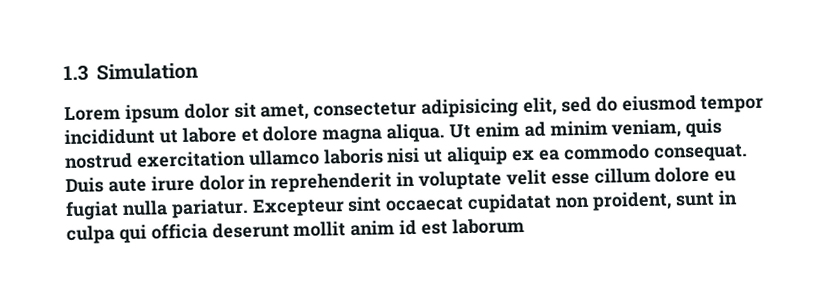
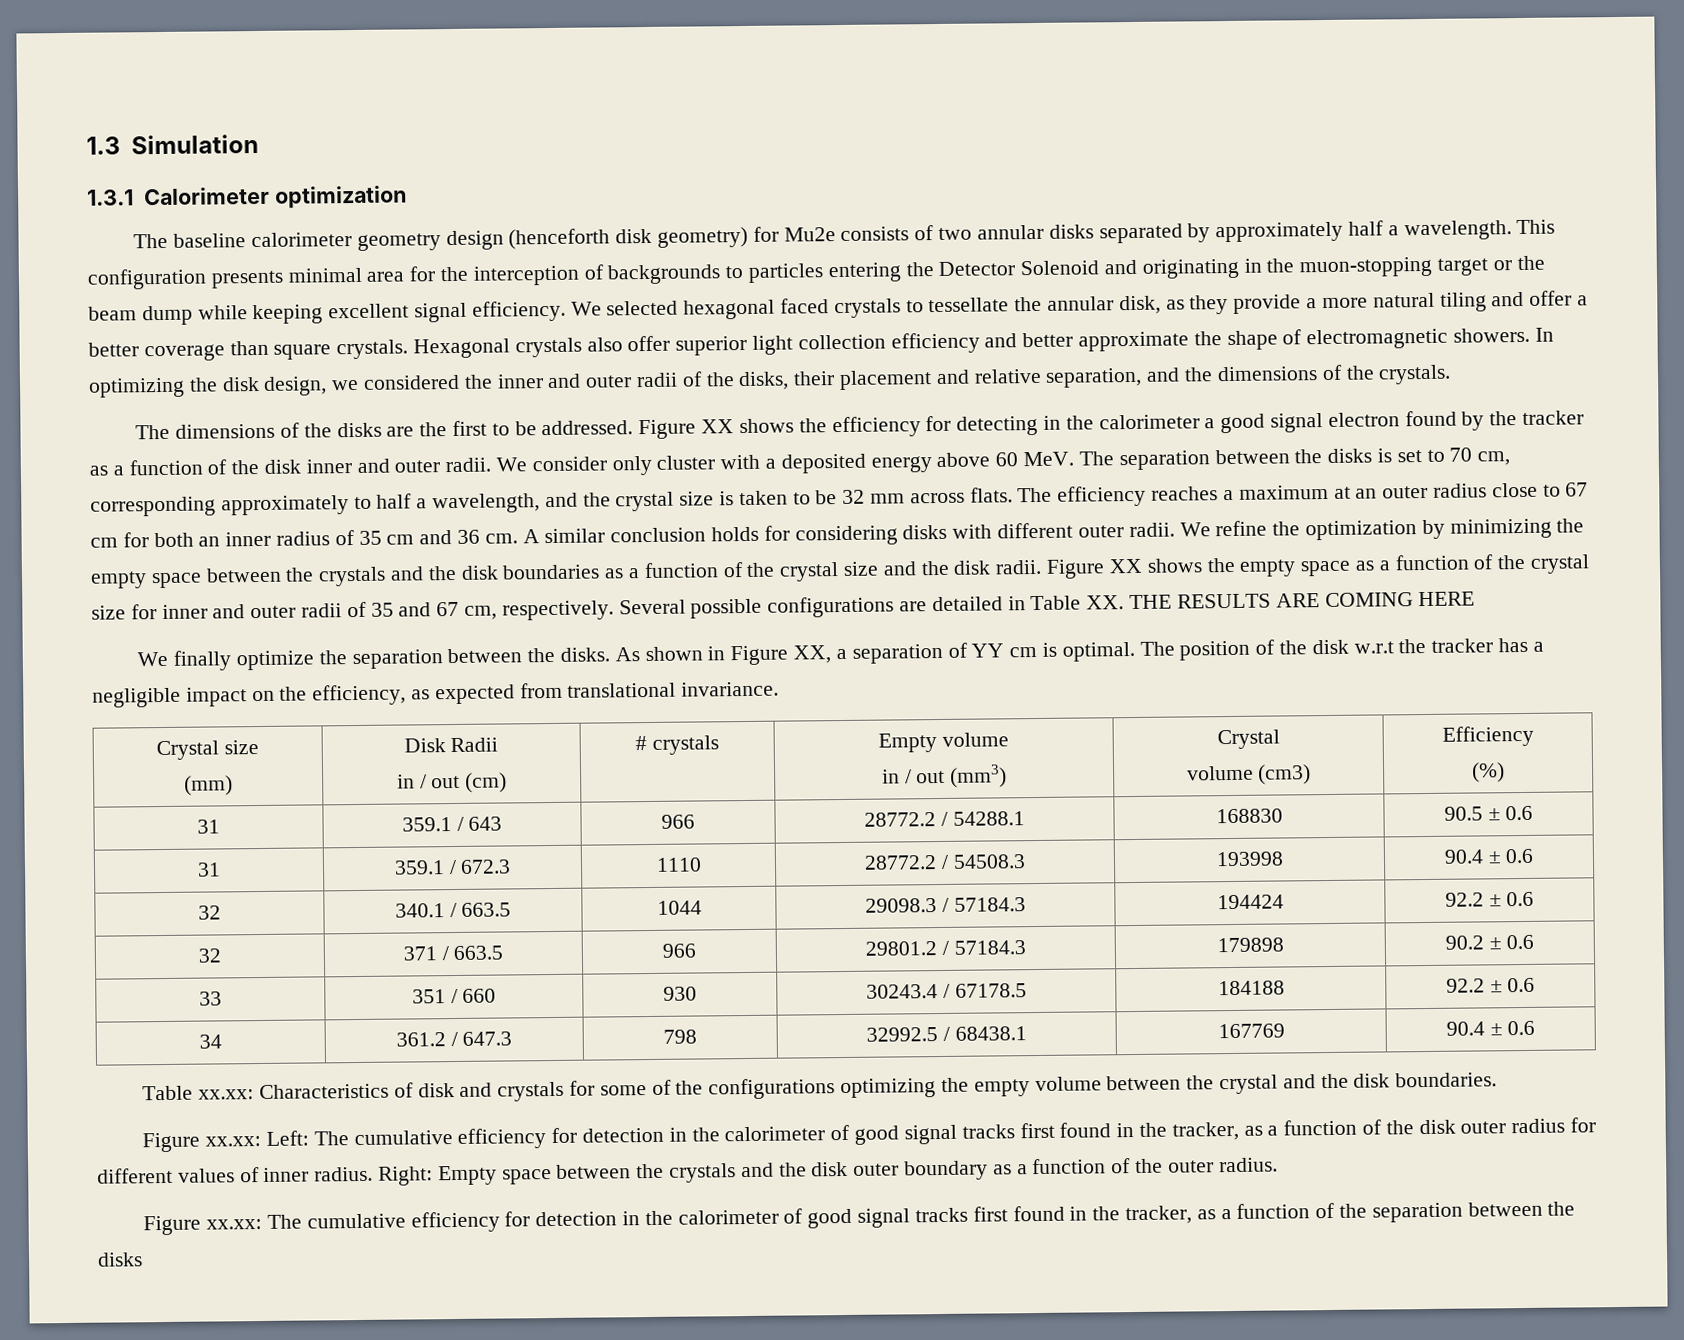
[64,95,765,123] [64,118,723,146] [65,143,748,170] [65,166,737,194] [65,190,738,221] [66,218,525,245] Lorem ipsum dolor sit amet, consectetur adipisicing elit, sed do eiusmod tempor incididunt ut labore et dolore magna aliqua. Ut enim ad minim veniam, quis nostrud exercitation ullamco laboris nisi ut aliquip ex ea commodo consequat. Duis aute irure dolor in reprehenderit in voluptate velit esse cillum dolore eu fugiat nulla pariatur. Excepteur sint occaecat cupidatat non proident, sunt in culpa qui officia deserunt mollit anim id est laborum -> [87,185,407,209] [133,219,1556,251] [87,255,1545,290] [88,290,1588,326] [88,327,1554,362] [88,364,1452,398] [135,410,1584,440] [89,447,1511,476] [90,482,1589,517] [90,518,1585,548] [90,554,1590,589] [91,591,1476,621] [137,637,1544,671] [92,681,780,708] [156,740,259,761] [184,775,233,796] [403,737,499,753] [396,772,508,793] [635,735,719,755] [878,732,1009,753] [881,764,1008,788] [1216,729,1280,750] [1186,764,1312,785] [1441,725,1534,747] [1471,762,1505,783] [197,819,220,834] [401,816,503,832] [661,814,695,829] [864,811,1025,827] [1215,808,1283,824] [1443,805,1534,821] [197,862,221,877] [393,859,512,875] [655,857,702,872] [864,854,1026,870] [1215,851,1284,867] [1443,848,1535,864] [198,905,221,920] [394,902,512,918] [656,900,702,915] [865,897,1026,913] [1216,894,1284,910] [1444,891,1535,907] [198,948,221,963] [402,945,504,961] [662,943,696,958] [865,940,1026,956] [1216,937,1284,953] [1444,934,1535,950] [199,991,222,1006] [411,988,497,1004] [663,986,697,1001] [866,983,1027,999] [1217,980,1285,996] [1445,977,1536,993] [199,1034,222,1049] [395,1031,513,1047] [663,1029,697,1044] [866,1026,1027,1042] [1217,1023,1285,1039] [1445,1020,1536,1036] [142,1072,1498,1102] [142,1117,1596,1153] [97,1157,1278,1186] [143,1201,1576,1236] [97,1252,143,1267] 1.3.1 Calorimeter optimization // The baseline calorimeter geometry design (henceforth disk geometry) for Mu2e consists of two annular disks separated by approximately half a wavelength. This configuration presents minimal area for the interception of backgrounds to particles entering the Detector Solenoid and originating in the muon-stopping target or the beam dump while keeping excellent signal efficiency. We selected hexagonal faced crystals to tessellate the annular disk, as they provide a more natural tiling and offer a better coverage than square crystals. Hexagonal crystals also offer superior light collection efficiency and better approximate the shape of electromagnetic showers. In optimizing the disk design, we considered the inner and outer radii of the disks, their placement and relative separation, and the dimensions of the crystals. // The dimensions of the disks are the first to be addressed. Figure XX shows the efficiency for detecting in the calorimeter a good signal electron found by the tracker as a function of the disk inner and outer radii. We consider only cluster with a deposited energy above 60 MeV. The separation between the disks is set to 70 cm, corresponding approximately to half a wavelength, and the crystal size is taken to be 32 mm across flats. The efficiency reaches a maximum at an outer radius close to 67 cm for both an inner radius of 35 cm and 36 cm. A similar conclusion holds for considering disks with different outer radii. We refine the optimization by minimizing the empty space between the crystals and the disk boundaries as a function of the crystal size and the disk radii. Figure XX shows the empty space as a function of the crystal size for inner and outer radii of 35 and 67 cm, respectively. Several possible configurations are detailed in Table XX. THE RESULTS ARE COMING HERE // We finally optimize the separation between the disks. As shown in Figure XX, a separation of YY cm is optimal. The position of the disk w.r.t the tracker has a negligible impact on the efficiency, as expected from translational invariance. // Crystal size // (mm) | Disk Radii // in / out (cm) | # crystals | Empty volume // in / out (mm3) | Crystal // volume (cm3) | Efficiency // (%) // 31 | 359.1 / 643 | 966 | 28772.2 / 54288.1 | 168830 | 90.5 ± 0.6 // 31 | 359.1 / 672.3 | 1110 | 28772.2 / 54508.3 | 193998 | 90.4 ± 0.6 // 32 | 340.1 / 663.5 | 1044 | 29098.3 / 57184.3 | 194424 | 92.2 ± 0.6 // 32 | 371 / 663.5 | 966 | 29801.2 / 57184.3 | 179898 | 90.2 ± 0.6 // 33 | 351 / 660 | 930 | 30243.4 / 67178.5 | 184188 | 92.2 ± 0.6 // 34 | 361.2 / 647.3 | 798 | 32992.5 / 68438.1 | 167769 | 90.4 ± 0.6 // Table xx.xx: Characteristics of disk and crystals for some of the configurations optimizing the empty volume between the crystal and the disk boundaries. // Figure xx.xx: Left: The cumulative efficiency for detection in the calorimeter of good signal tracks first found in the tracker, as a function of the disk outer radius for different values of inner radius. Right: Empty space between the crystals and the disk outer boundary as a function of the outer radius. // Figure xx.xx: The cumulative efficiency for detection in the calorimeter of good signal tracks first found in the tracker, as a function of the separation between the disks

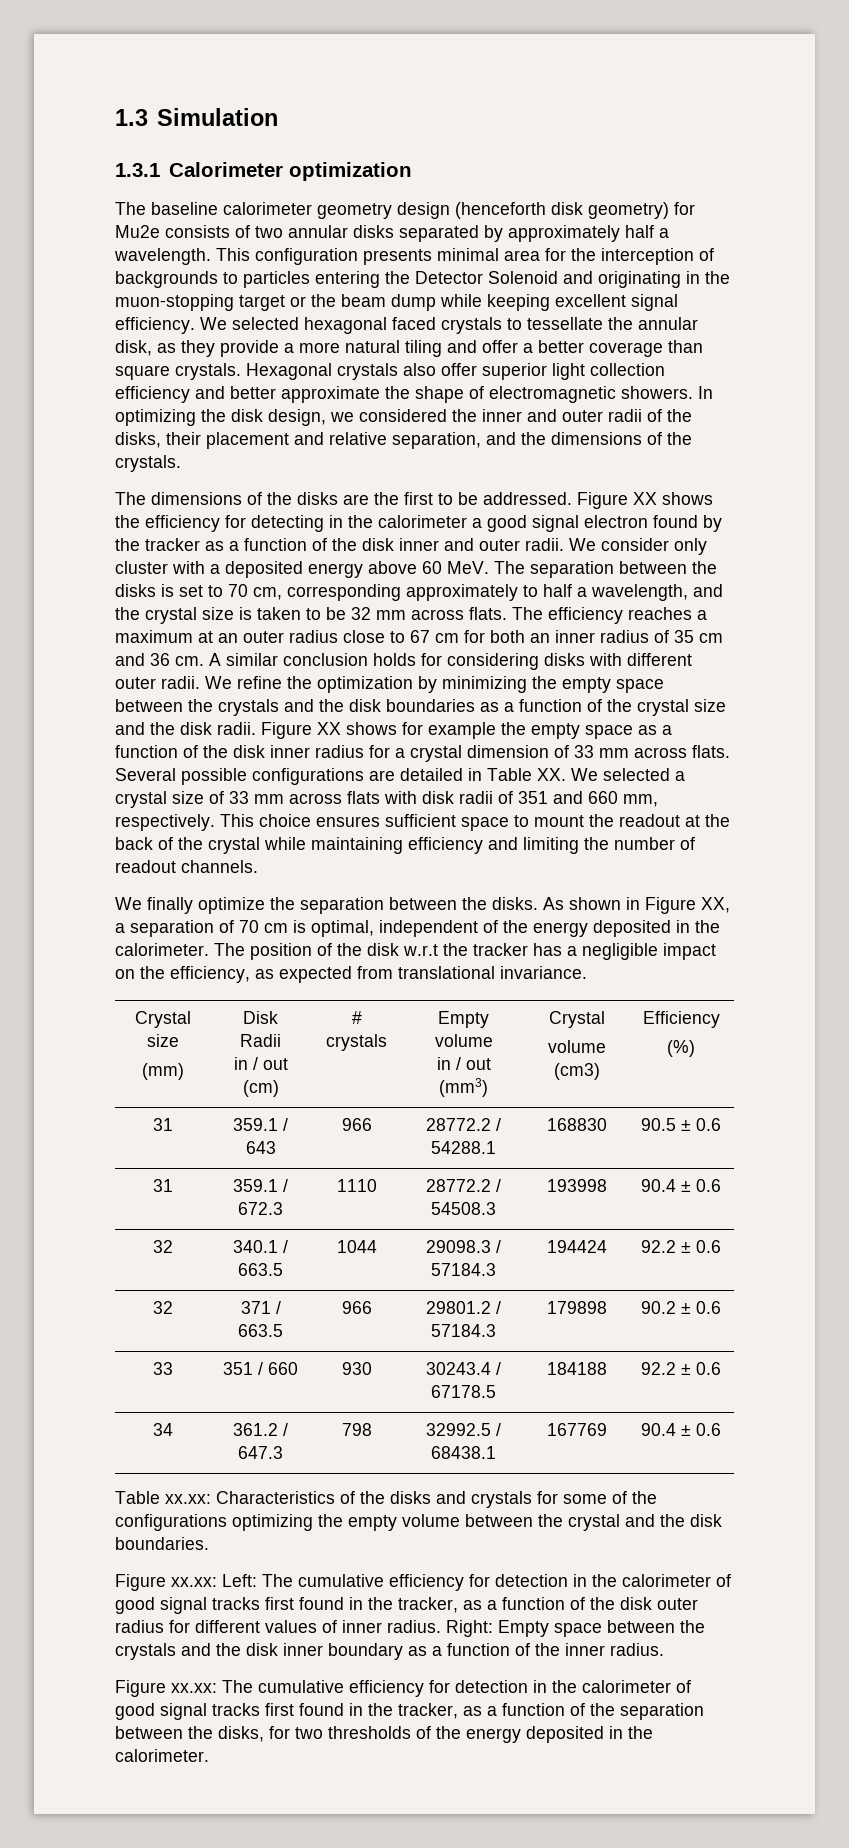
(1203, 565) none -> [402,722,496,739] for example
[1529,554,1590,574] [91,600,614,621] crystal size for inner and outer radii of 35 and 67 cm, respectively. -> [233,745,730,762] disk inner radius for a crystal dimension of 33 mm across flats.
[1129,591,1476,610] THE RESULTS ARE COMING HERE -> [571,768,685,781] [115,791,658,808] [115,814,730,831] [115,837,695,854] [115,860,258,873] We selected a crystal size of 33 mm across flats with disk radii of 351 and 660 mm, respectively. This choice ensures sufficient space to mount the readout at the back of the crystal while maintaining efficiency and limiting the number of readout channels.
[971,643,1005,658] YY -> [239,920,259,933] 70
[1061,641,1135,662] optimal. -> [311,920,720,937] [115,943,209,956] optimal, independent of the energy deposited in the calorimeter.
[417,1083,455,1098] disk -> [360,1491,431,1504] the disks
[853,1163,900,1176] outer -> [283,1643,323,1656] inner
[1167,1160,1214,1173] outer -> [565,1643,605,1656] inner
[97,1252,143,1267] disks -> [218,1726,653,1743] [115,1749,209,1762] disks, for two thresholds of the energy deposited in the calorimeter.

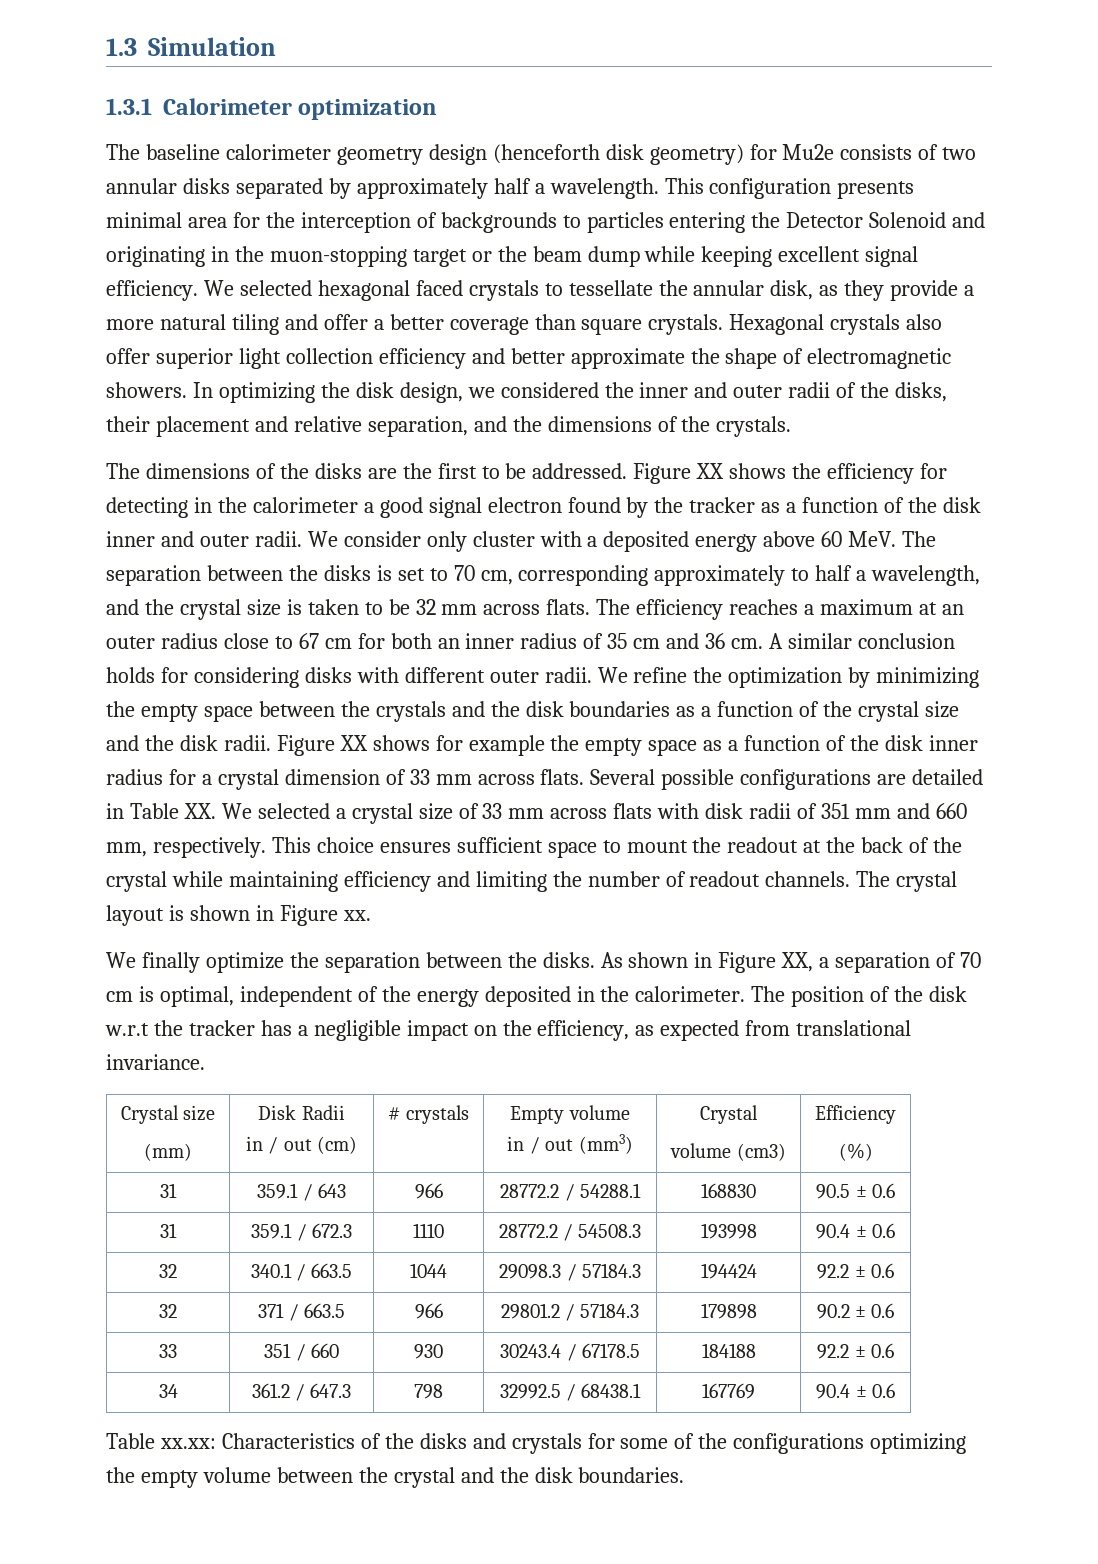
(548, 797) none -> [854,808,891,819] mm
(258, 866) none -> [856,871,958,892] [106,905,371,926] The crystal layout is shown in Figure xx.
[115,1574,731,1591] [115,1597,698,1614] [115,1620,705,1637] [115,1643,664,1660] [115,1680,691,1697] [115,1703,704,1720] [115,1726,653,1743] [115,1749,209,1762] // Figure xx.xx: Left: The cumulative efficiency for detection in the calorimeter of good signal tracks first found in the tracker, as a function of the disk outer radius for different values of inner radius. Right: Empty space between the crystals and the disk inner boundary as a function of the inner radius. // Figure xx.xx: The cumulative efficiency for detection in the calorimeter of good signal tracks first found in the tracker, as a function of the separation between the disks, for two thresholds of the energy deposited in the calorimeter. -> (685, 1475) none

